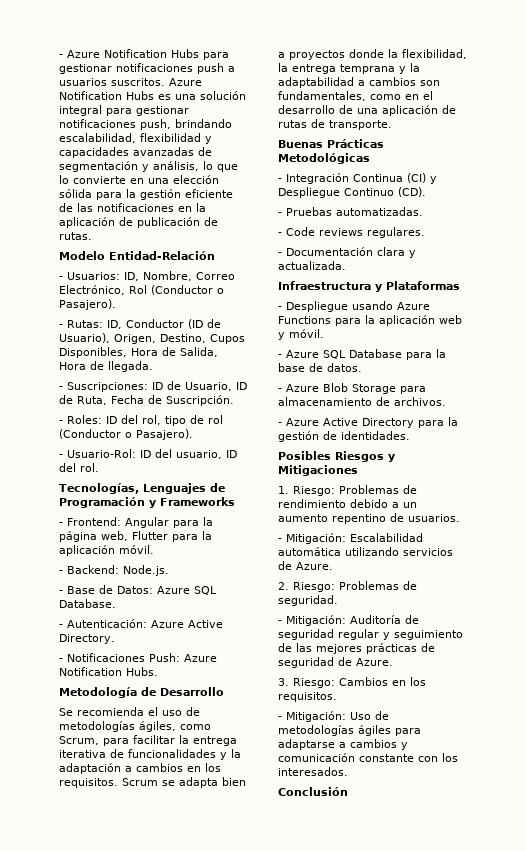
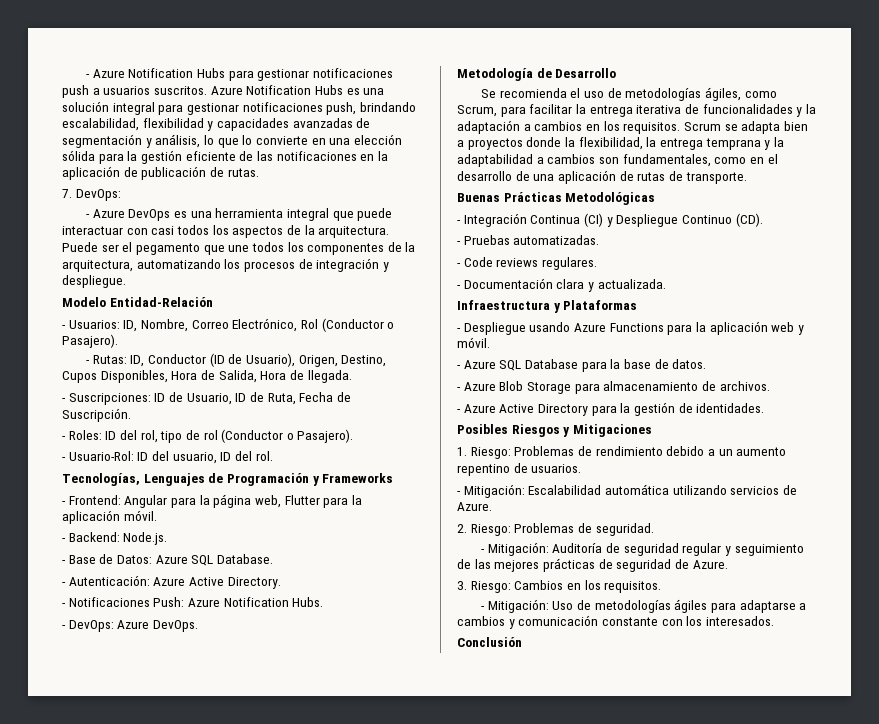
(92, 236) none -> [62,189,121,201] [85,208,393,221] [62,225,390,238] [62,242,416,255] [62,258,389,272] [62,275,126,288] // 7. DevOps: // - Azure DevOps es una herramienta integral que puede interactuar con casi todos los aspectos de la arquitectura. Puede ser el pegamento que une todos los componentes de la arquitectura, automatizando los procesos de integración y despliegue.
(158, 671) none -> [62,620,198,632] // - DevOps: Azure DevOps.

